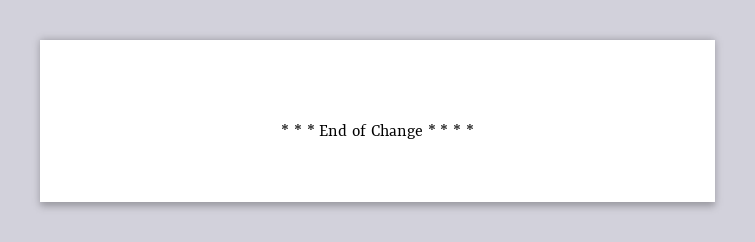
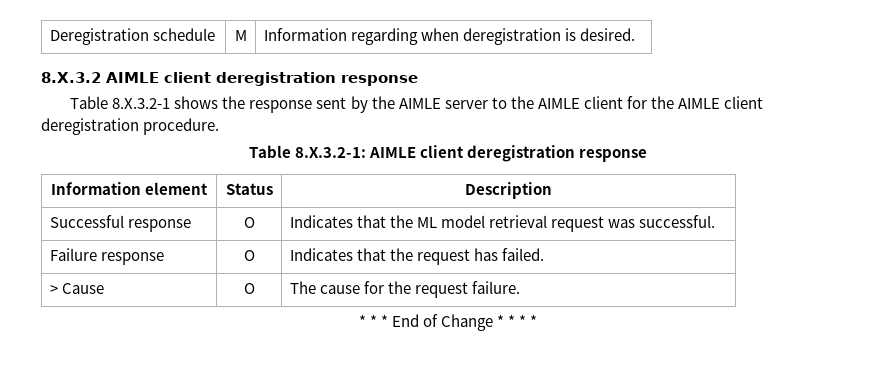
(281, 130) none -> [49,28,215,45] [234,30,247,41] [263,28,635,45] [41,72,418,86] [70,96,764,113] [41,118,220,135] [248,145,648,162] [50,182,209,195] [225,183,273,195] [465,182,552,199] [49,215,191,232] [243,217,255,228] [289,215,716,232] [49,248,164,265] [243,250,255,261] [289,248,544,265] [49,283,104,294] [243,283,255,294] [289,281,520,298] Deregistration schedule | M | Information regarding when deregistration is desired. // 8.X.3.2 AIMLE client deregistration response // Table 8.X.3.2-1 shows the response sent by the AIMLE server to the AIMLE client for the AIMLE client deregistration procedure. // Table 8.X.3.2-1: AIMLE client deregistration response // Information element | Status | Description // Successful response | O | Indicates that the ML model retrieval request was successful. // Failure response | O | Indicates that the request has failed. // > Cause | O | The cause for the request failure. //

